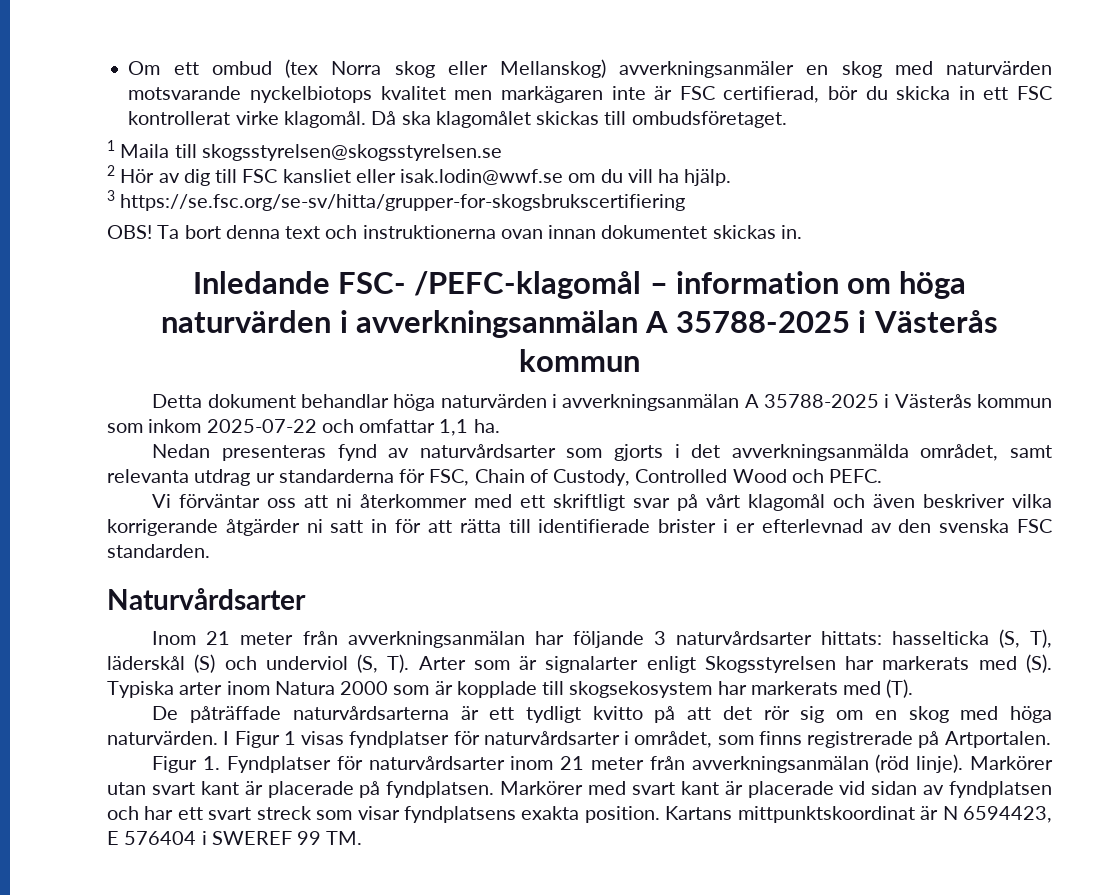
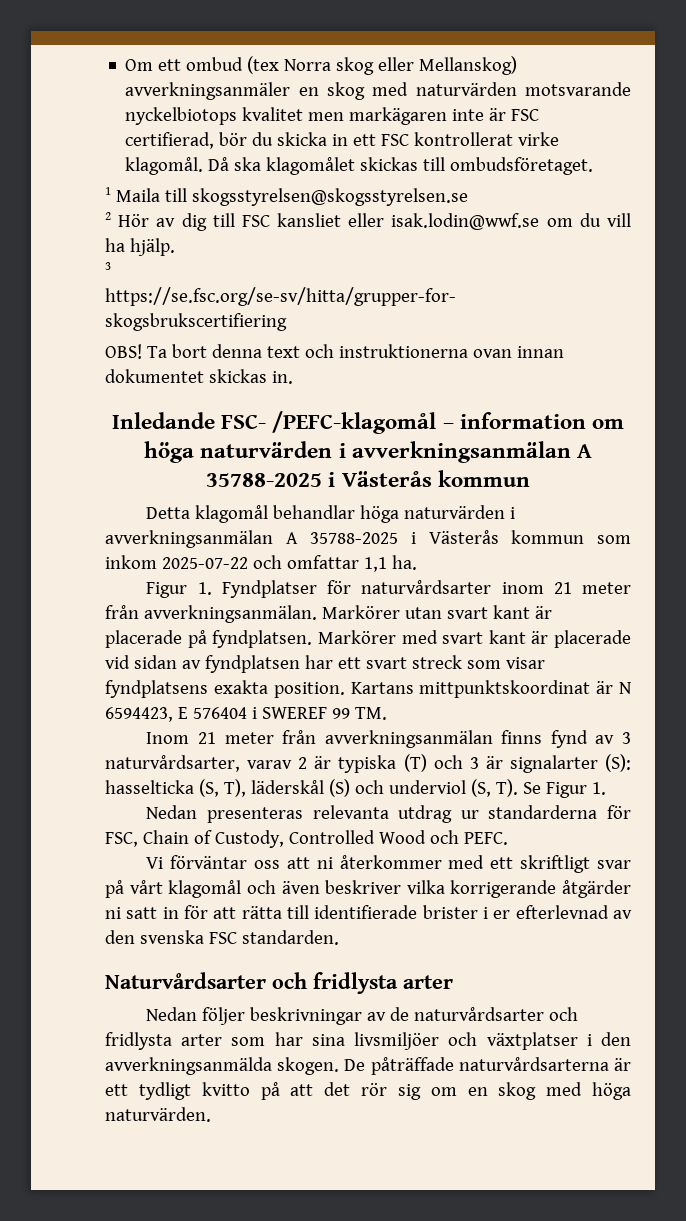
[207,394,296,408] dokument -> [195,505,269,523] klagomål
[152,444,1052,461] Nedan presenteras fynd av naturvårdsarter som gjorts i det avverkningsanmälda området, samt -> [146,580,631,598] [105,605,552,623] [105,630,631,648] [105,655,545,673] [105,680,631,698] [105,707,387,722] [146,730,632,748] [105,754,632,773] [105,779,606,798] [146,805,303,823] Figur 1. Fyndplatser för naturvårdsarter inom 21 meter från avverkningsanmälan. Markörer utan svart kant är placerade på fyndplatsen. Markörer med svart kant är placerade vid sidan av fyndplatsen har ett svart streck som visar fyndplatsens exakta position. Kartans mittpunktskoordinat är N 6594423, E 576404 i SWEREF 99 TM. // Inom 21 meter från avverkningsanmälan finns fynd av 3 naturvårdsarter, varav 2 är typiska (T) och 3 är signalarter (S): hasselticka (S, T), läderskål (S) och underviol (S, T). Se Figur 1. // Nedan presenteras
[152,629,1053,648] [107,654,1052,673] [107,679,914,698] // Inom 21 meter från avverkningsanmälan har följande 3 naturvårdsarter hittats: hasselticka (S, T), läderskål (S) och underviol (S, T). Arter som är signalarter enligt Skogsstyrelsen har markerats med (S). Typiska arter inom Natura 2000 som är kopplade till skogsekosystem har markerats med (T). // -> [272,972,453,994] [146,1007,579,1025] [105,1032,631,1050] [105,1057,340,1075] och fridlysta arter // Nedan följer beskrivningar av de naturvårdsarter och fridlysta arter som har sina livsmiljöer och växtplatser i den avverkningsanmälda skogen.
[223,731,1051,748] [152,754,1053,773] [107,781,1052,798] [107,806,1052,823] [107,831,363,845] I Figur 1 visas fyndplatser för naturvårdsarter i området, som finns registrerade på Artportalen. // Figur 1. Fyndplatser för naturvårdsarter inom 21 meter från avverkningsanmälan (röd linje). Markörer utan svart kant är placerade på fyndplatsen. Markörer med svart kant är placerade vid sidan av fyndplatsen och har ett svart streck som visar fyndplatsens exakta position. Kartans mittpunktskoordinat är N 6594423, E 576404 i SWEREF 99 TM. -> (211, 1114) none

